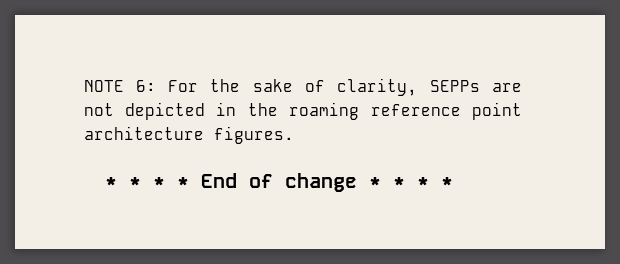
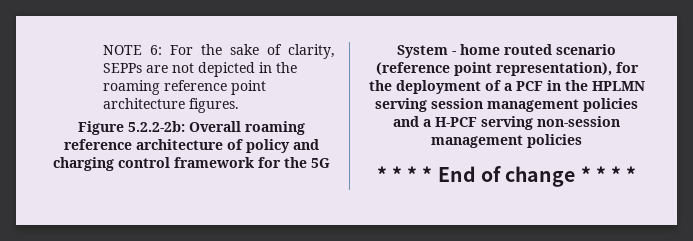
(294, 135) none -> [78,121,305,135] [64,139,319,153] [53,157,330,171] [397,44,616,58] [375,62,639,76] [368,80,645,94] [375,98,638,112] [393,116,620,130] [431,134,582,148] // Figure 5.2.2-2b: Overall roaming reference architecture of policy and charging control framework for the 5G System - home routed scenario (reference point representation), for the deployment of a PCF in the HPLMN serving session management policies and a H-PCF serving non-session management policies

